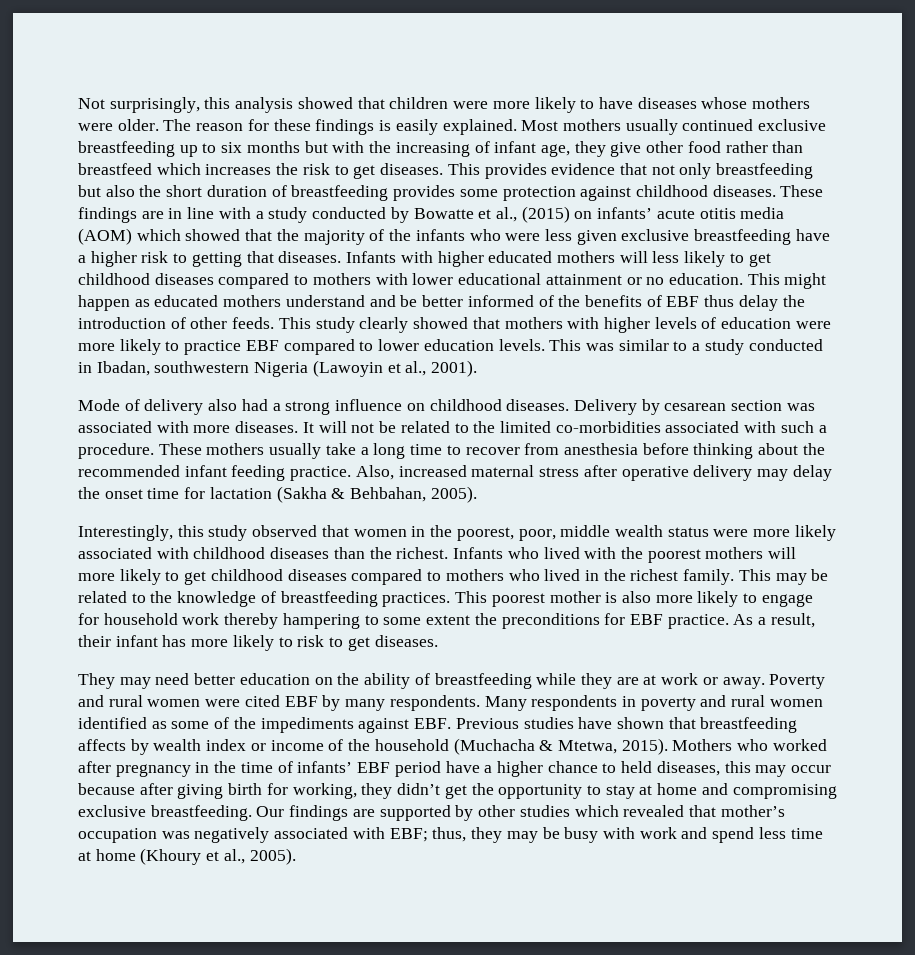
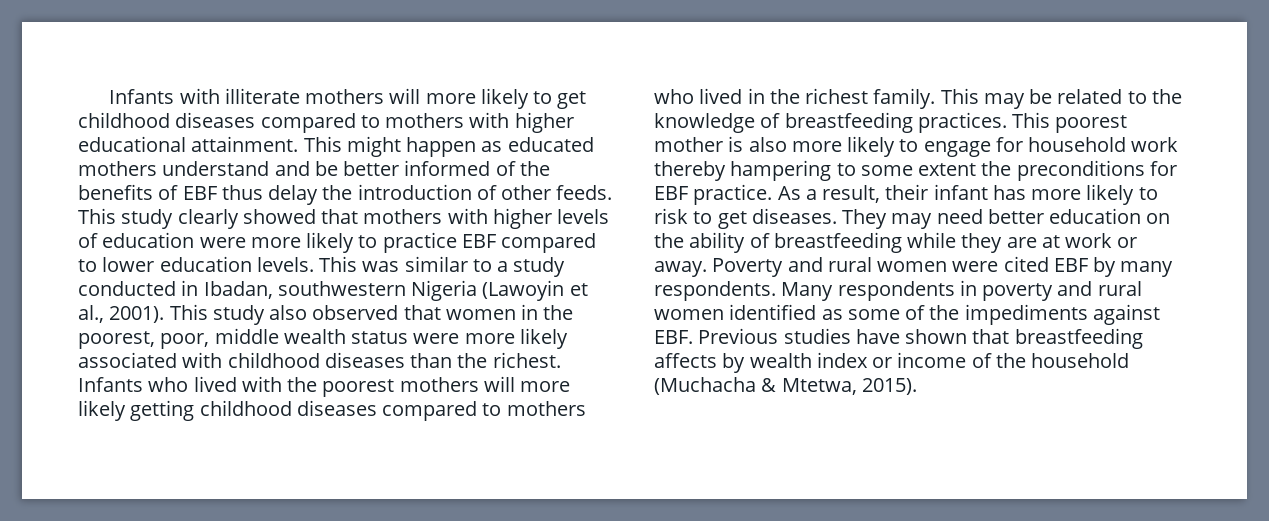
[78,97,811,113] [78,119,827,135] [78,141,804,157] [78,163,814,179] [78,185,824,201] [78,206,785,223] [78,228,830,245] [78,251,680,267] Not surprisingly, this analysis showed that children were more likely to have diseases whose mothers were older. The reason for these findings is easily explained. Most mothers usually continued exclusive breastfeeding up to six months but with the increasing of infant age, they give other food rather than breastfeed which increases the risk to get diseases. This provides evidence that not only breastfeeding but also the short duration of breastfeeding provides some protection against childhood diseases. These findings are in line with a study conducted by Bowatte et al., (2015) on infants’ acute otitis media (AOM) which showed that the majority of the infants who were less given exclusive breastfeeding have a higher risk to getting that diseases. Infants with higher educated mothers will less -> [109,88,476,104] Infants with illiterate mothers will more
[412,273,743,285] lower educational attainment or no education. -> [514,112,574,133] [78,136,299,152] higher educational attainment.
[78,399,815,415] [78,421,827,433] [78,443,825,459] [78,465,832,481] [78,486,477,503] [78,525,248,541] // Mode of delivery also had a strong influence on childhood diseases. Delivery by cesarean section was associated with more diseases. It will not be related to the limited co-morbidities associated with such a procedure. These mothers usually take a long time to recover from anesthesia before thinking about the recommended infant feeding practice. Also, increased maternal stress after operative delivery may delay the onset time for lactation (Sakha & Behbahan, 2005). // Interestingly, this study -> [169,304,308,325] This study also
[165,571,207,585] to get -> [130,400,195,421] getting
(438, 641) // -> (837, 216) none
[672,739,827,751] [78,761,832,777] [78,783,837,799] [78,805,785,821] [78,827,823,843] [78,848,296,865] Mothers who worked after pregnancy in the time of infants’ EBF period have a higher chance to held diseases, this may occur because after giving birth for working, they didn’t get the opportunity to stay at home and compromising exclusive breastfeeding. Our findings are supported by other studies which revealed that mother’s occupation was negatively associated with EBF; thus, they may be busy with work and spend less time at home (Khoury et al., 2005). -> (917, 386) none

